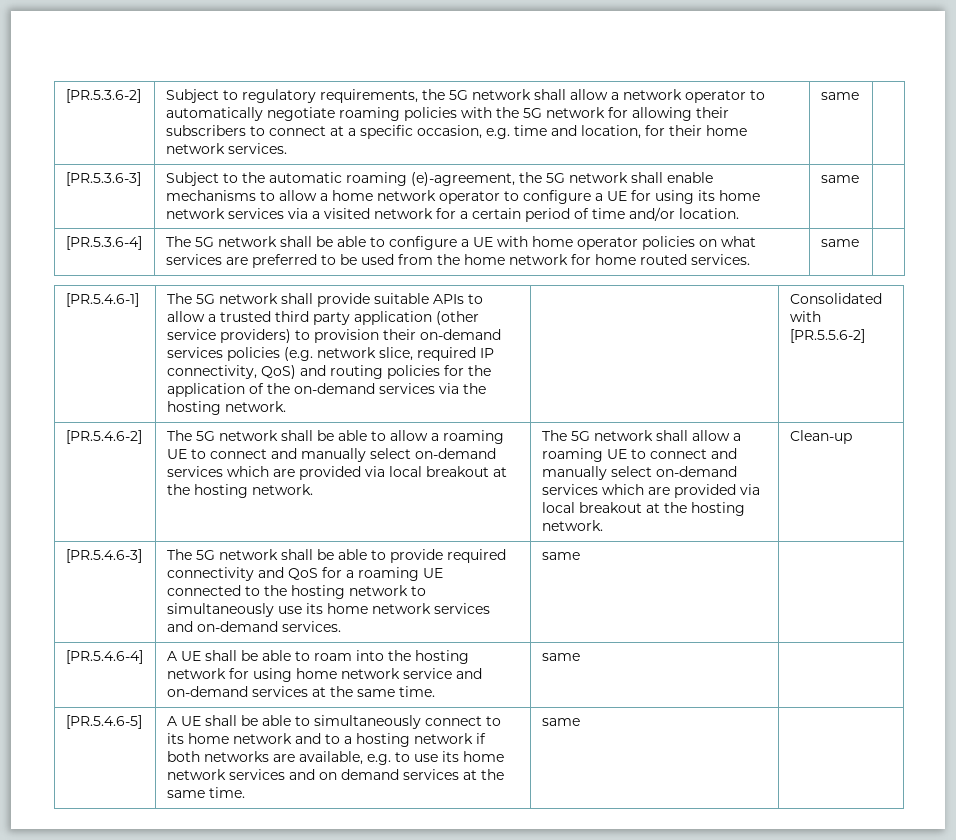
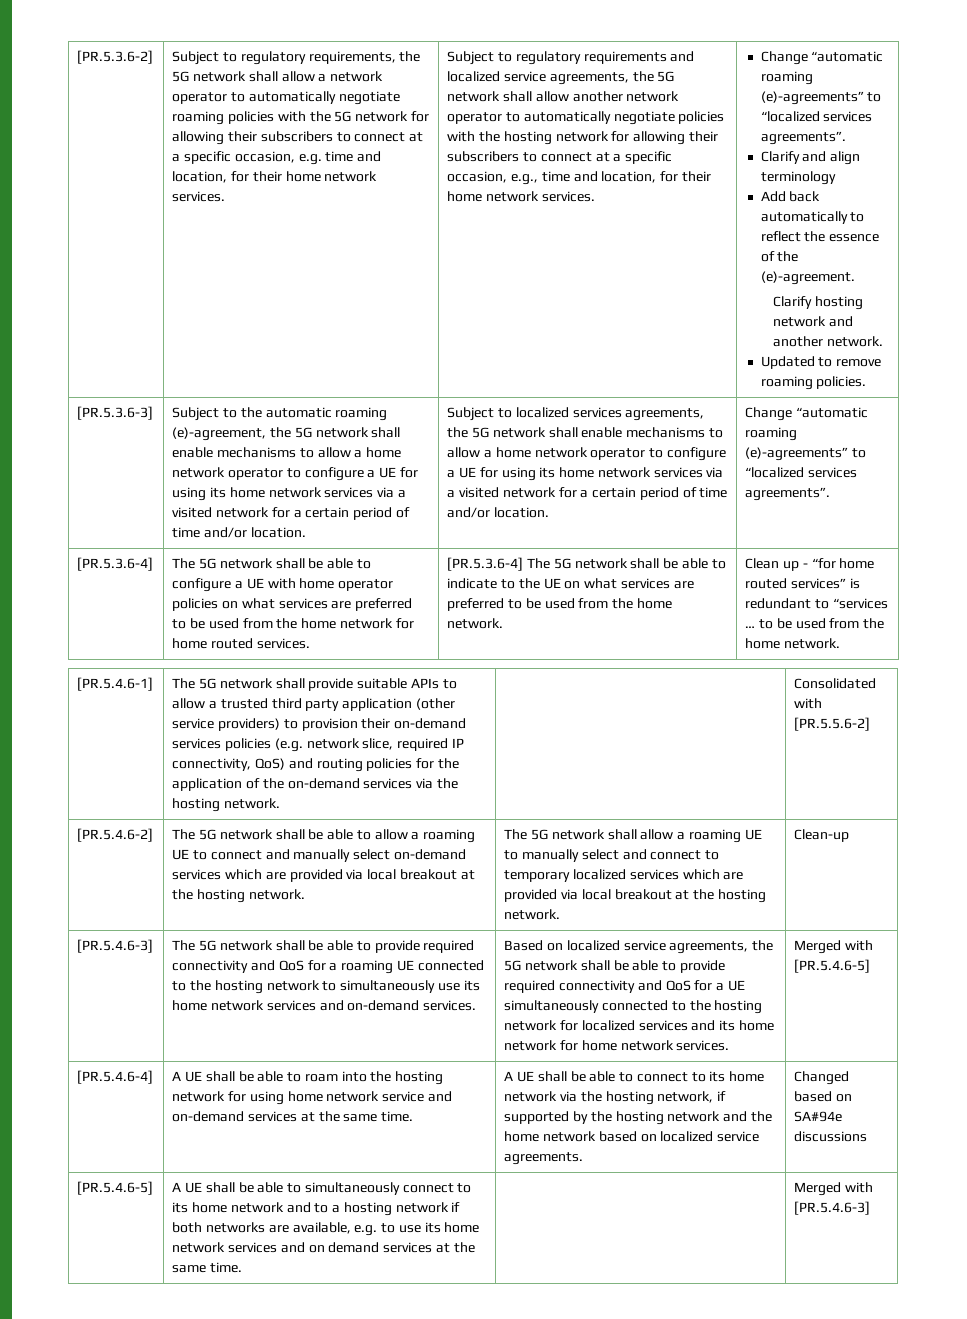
[820,92,859,100] same | -> [447,51,695,65] [447,71,675,85] [447,91,680,102] [447,111,725,125] [447,131,718,145] [447,151,673,164] [447,171,711,185] [447,191,595,202] [760,51,884,65] [760,71,813,85] [760,91,882,105] [760,111,873,122] [760,131,846,145] [760,151,861,165] [760,171,836,185] [760,191,821,202] [760,211,865,224] [760,231,880,242] [760,251,799,262] [760,271,855,285] [773,296,863,310] [773,316,853,327] [773,336,883,347] [760,356,882,369] [760,376,867,390] Subject to regulatory requirements and localized service agreements, the 5G network shall allow another network operator to automatically negotiate policies with the hosting network for allowing their subscribers to connect at a specific occasion, e.g., time and location, for their home network services. | Change “automatic roaming (e)-agreements” to “localized services agreements”. // Clarify and align terminology // Add back automatically to reflect the essence of the (e)-agreement. // Clarify hosting network and another network. // Updated to remove roaming policies.
[820,175,859,183] same | -> [447,407,705,421] [447,427,723,438] [447,447,726,461] [447,467,724,481] [447,487,728,500] [447,507,549,518] [745,407,868,421] [745,427,798,441] [745,447,866,461] [745,467,857,478] [745,487,831,501] Subject to localized services agreements, the 5G network shall enable mechanisms to allow a home network operator to configure a UE for using its home network services via a visited network for a certain period of time and/or location. | Change “automatic roaming (e)-agreements” to “localized services agreements”.
[820,239,859,247] same | -> [447,557,726,571] [447,578,694,589] [447,598,672,611] [447,618,504,629] [745,558,875,571] [745,578,860,589] [745,598,888,609] [745,618,885,629] [745,638,840,649] [PR.5.3.6-4] The 5G network shall be able to indicate to the UE on what services are preferred to be used from the home network. | Clean up - “for home routed services” is redundant to “services … to be used from the home network.
[649,448,737,459] [541,466,737,480] connect and manually select on-demand -> [521,849,720,862] [504,869,626,882] manually select and connect to temporary localized
[541,552,580,560] same | -> [504,940,774,954] [504,960,725,973] [504,980,745,993] [504,1000,763,1014] [504,1020,774,1031] [504,1040,730,1051] [794,940,873,954] [794,959,871,973] Based on localized service agreements, the 5G network shall be able to provide required connectivity and QoS for a UE simultaneously connected to the hosting network for localized services and its home network for home network services. | Merged with [PR.5.4.6-5]
[541,653,580,661] same | -> [504,1071,765,1082] [504,1091,727,1105] [504,1111,772,1125] [504,1131,760,1142] [504,1152,584,1165] [794,1071,850,1085] [794,1091,852,1102] [794,1111,843,1122] [794,1131,868,1142] A UE shall be able to connect to its home network via the hosting network, if supported by the hosting network and the home network based on localized service agreements. | Changed based on SA#94e discussions
[541,718,580,726] same | -> [794,1182,873,1196] [794,1201,871,1215] | Merged with [PR.5.4.6-3]

